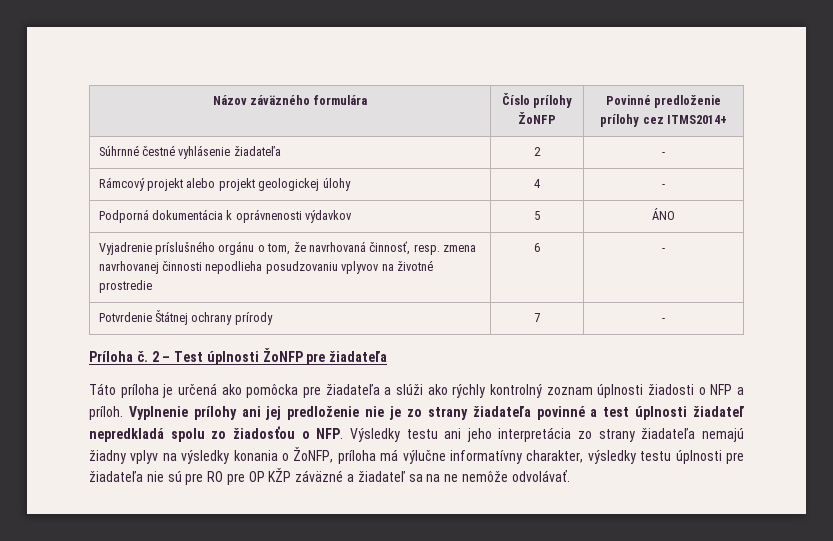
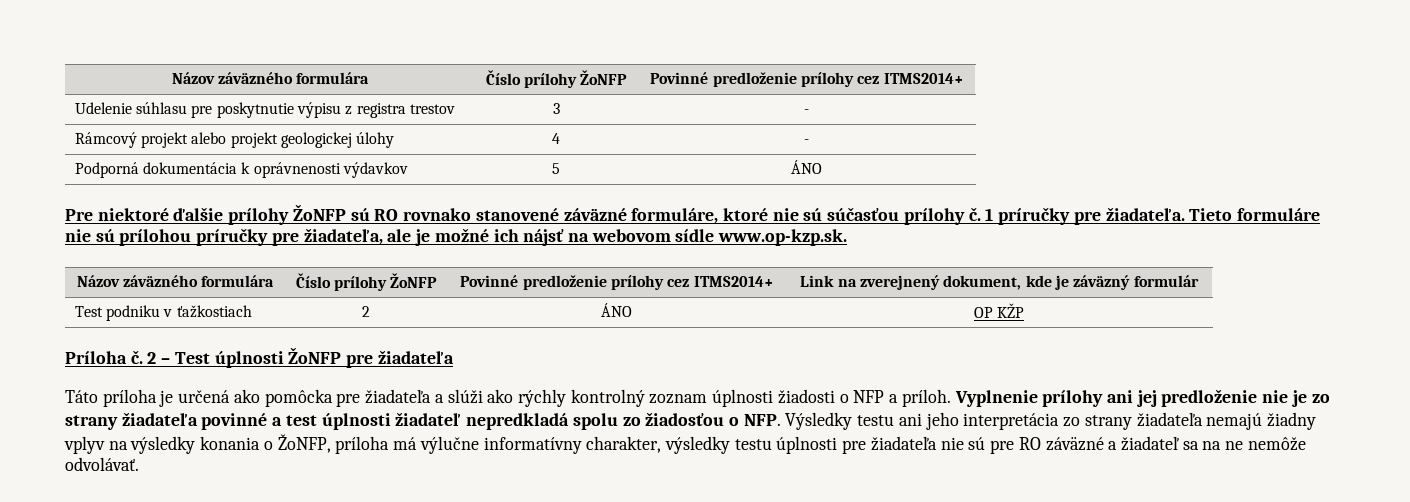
[98,145,281,159] [534,147,541,156] Súhrnné čestné vyhlásenie žiadateľa | 2 -> [74,102,455,118] [552,103,560,114] Udelenie súhlasu pre poskytnutie výpisu z registra trestov | 3
[98,241,477,255] [98,260,433,274] [98,280,152,293] [534,243,540,252] [662,248,665,252] [98,310,273,325] [534,313,540,322] [662,318,665,322] // Vyjadrenie príslušného orgánu o tom, že navrhovaná činnosť, resp. zmena navrhovanej činnosti nepodlieha posudzovaniu vplyvov na životné prostredie | 6 | - // Potvrdenie Štátnej ochrany prírody | 7 | - -> [65,204,1320,225] [65,228,848,246] [76,275,275,287] [295,273,438,291] [460,275,773,290] [800,275,1199,290] [74,305,252,321] [362,306,370,317] [601,303,632,317] [973,303,1025,318] // Pre niektoré ďalšie prílohy ŽoNFP sú RO rovnako stanovené záväzné formuláre, ktoré nie sú súčasťou prílohy č. 1 príručky pre žiadateľa. Tieto formuláre nie sú prílohou príručky pre žiadateľa, ale je možné ich nájsť na webovom sídle www.op-kzp.sk. // Názov záväzného formulára | Číslo prílohy ŽoNFP | Povinné predloženie prílohy cez ITMS2014+ | Link na zverejnený dokument, kde je záväzný formulár // Test podniku v ťažkostiach | 2 | ÁNO | OP KŽP
[226,468,292,485] pre OP KŽP -> (1041, 443) none

